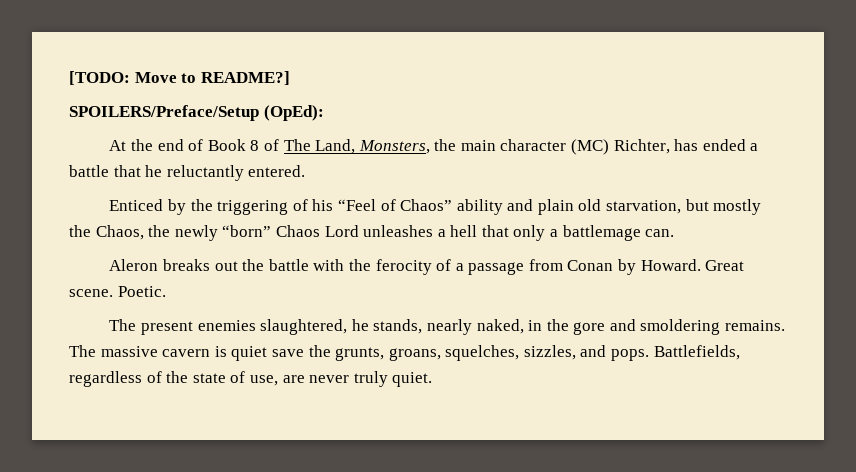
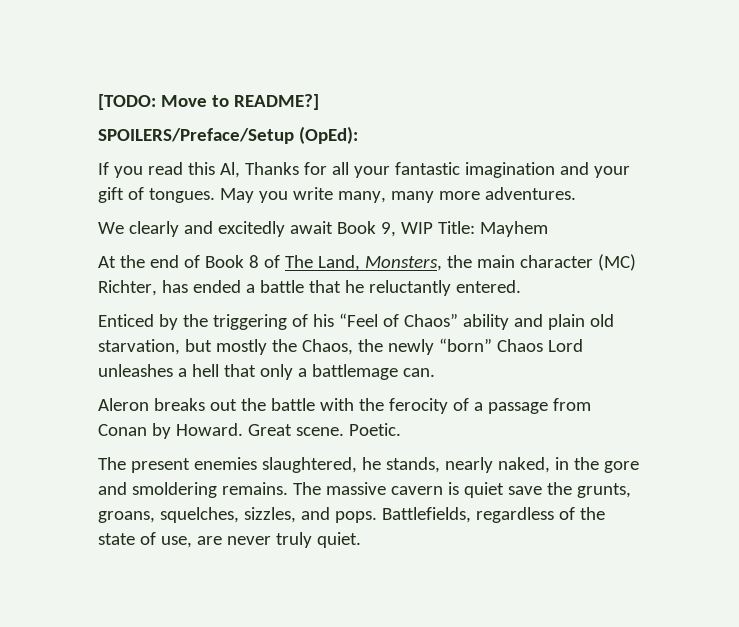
(324, 113) none -> [98,162,630,178] [98,187,576,203] [98,221,548,237] // If you read this Al, Thanks for all your fantastic imagination and your gift of tongues. May you write many, many more adventures. // We clearly and excitedly await Book 9, WIP Title: Mayhem

